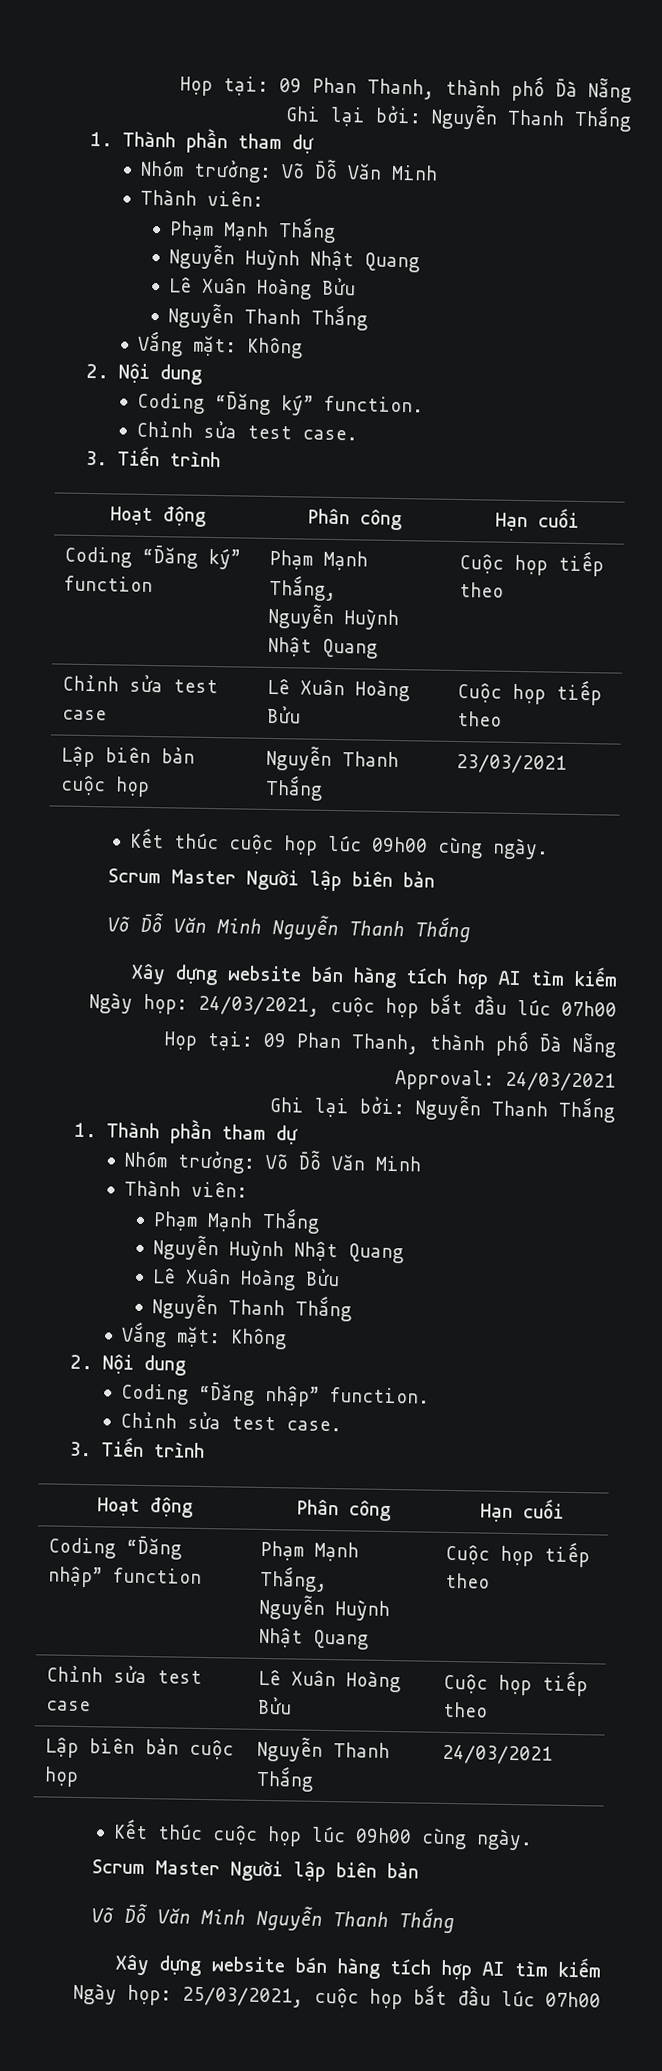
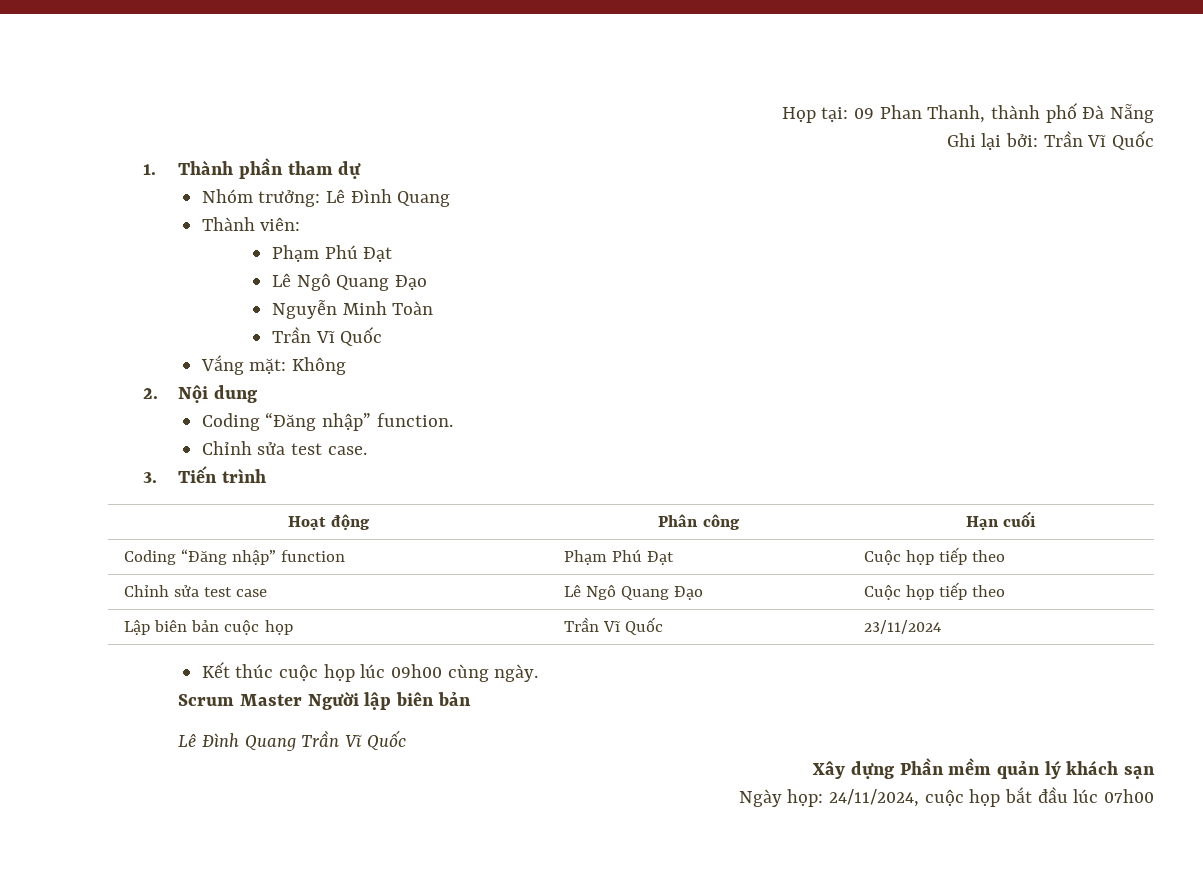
[431,104,632,132] [89,128,315,154] [139,159,438,183] [139,188,264,207] [168,217,336,243] [168,244,420,273] [168,277,356,300] [167,303,368,331] [137,330,303,359] [85,363,202,385] [136,391,424,416] [135,420,358,441] [84,446,221,468] [109,506,206,527] [308,508,402,531] [495,508,579,532] [63,544,241,570] [63,575,153,593] [268,549,368,571] [268,574,337,602] [267,603,399,631] [267,636,378,659] [458,550,604,577] [458,582,504,598] [61,674,218,694] [61,709,107,721] [266,678,410,702] [266,705,301,724] [456,679,602,706] [456,710,502,727] [60,746,195,768] [59,775,150,798] [265,745,399,771] [264,774,323,801] [455,753,567,774] [129,827,549,860] [107,868,435,892] [106,912,471,943] [131,963,618,990] [89,992,617,1019] [164,1030,617,1058] [395,1069,616,1092] [269,1095,616,1123] [73,1119,299,1145] [123,1150,422,1174] [123,1179,248,1198] [152,1207,320,1234] [152,1235,404,1264] [151,1268,340,1291] [151,1294,352,1322] Nguyễn Thanh Thắng // 1. Thành phần tham dự // Nhóm trưởng: Võ Đỗ Văn Minh // Thành viên: // Phạm Mạnh Thắng // Nguyễn Huỳnh Nhật Quang // Lê Xuân Hoàng Bửu // Nguyễn Thanh Thắng // Vắng mặt: Không // 2. Nội dung // Coding “Đăng ký” function. // Chỉnh sửa test case. // 3. Tiến trình // Hoạt động | Phân công | Hạn cuối // Coding “Đăng ký” function | Phạm Mạnh Thắng, // Nguyễn Huỳnh Nhật Quang | Cuộc họp tiếp theo // Chỉnh sửa test case | Lê Xuân Hoàng Bửu | Cuộc họp tiếp theo // Lập biên bản cuộc họp | Nguyễn Thanh Thắng | 23/03/2021 // Kết thúc cuộc họp lúc 09h00 cùng ngày. // Scrum Master Người lập biên bản // Võ Đỗ Văn Minh Nguyễn Thanh Thắng // Xây dựng website bán hàng tích hợp AI tìm kiếm // Ngày họp: 24/03/2021, cuộc họp bắt đầu lúc 07h00 // Họp tại: 09 Phan Thanh, thành phố Đà Nẵng // Approval: 24/03/2021 // Ghi lại bởi: Nguyễn Thanh Thắng // 1. Thành phần tham dự // Nhóm trưởng: Võ Đỗ Văn Minh // Thành viên: // Phạm Mạnh Thắng // Nguyễn Huỳnh Nhật Quang // Lê Xuân Hoàng Bửu // Nguyễn Thanh Thắng -> [1043,131,1154,150] [143,158,362,179] [201,189,451,207] [201,217,301,231] [271,245,393,262] [271,273,427,291] [271,300,434,319] [271,327,383,346] Trần Vĩ Quốc // 1. Thành phần tham dự // Nhóm trưởng: Lê Đình Quang // Thành viên: // Phạm Phú Đạt // Lê Ngô Quang Đạo // Nguyễn Minh Toàn // Trần Vĩ Quốc
[313,1541,359,1562] [258,1565,328,1593] [258,1594,390,1622] [258,1627,369,1650] [444,1541,590,1568] [444,1572,490,1589] [45,1665,202,1684] [45,1700,91,1712] [257,1669,401,1693] [256,1696,292,1715] [442,1670,588,1697] [441,1701,488,1718] [44,1737,234,1760] [43,1766,79,1787] [256,1736,390,1762] [255,1765,314,1792] [441,1744,553,1765] Mạnh Thắng, // Nguyễn Huỳnh Nhật Quang | Cuộc họp tiếp theo // Chỉnh sửa test case | Lê Xuân Hoàng Bửu | Cuộc họp tiếp theo // Lập biên bản cuộc họp | Nguyễn Thanh Thắng | 24/03/2021 -> [612,549,675,565] [864,547,1006,565] [124,585,268,597] [564,585,704,600] [864,582,1006,600] [124,620,293,635] [564,617,664,635] [864,620,942,634] Phú Đạt | Cuộc họp tiếp theo // Chỉnh sửa test case | Lê Ngô Quang Đạo | Cuộc họp tiếp theo // Lập biên bản cuộc họp | Trần Vĩ Quốc | 23/11/2024
[90,1903,455,1934] [115,1954,602,1981] [73,1982,304,2008] Võ Đỗ Văn Minh Nguyễn Thanh Thắng // Xây dựng website bán hàng tích hợp AI tìm kiếm // Ngày họp: 25/03/2021, -> [178,730,406,751] [812,758,1155,779] [738,789,919,807] Lê Đình Quang Trần Vĩ Quốc // Xây dựng Phần mềm quản lý khách sạn // Ngày họp: 24/11/2024,

